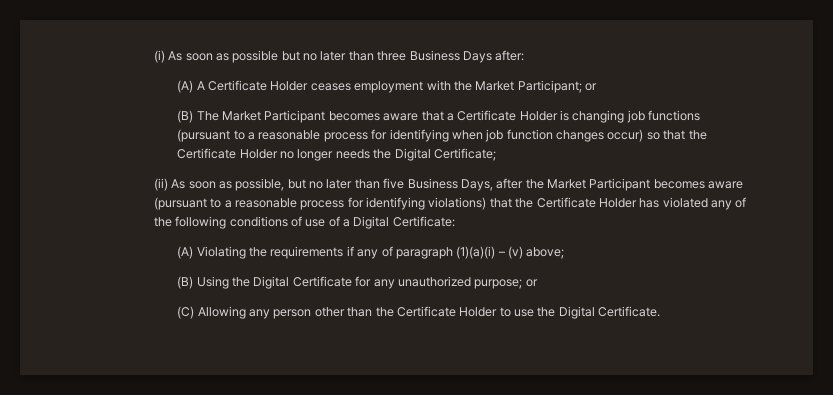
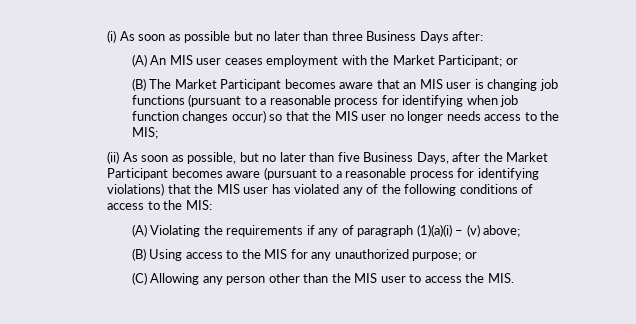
[196,80,309,91] A Certificate Holder -> [150,55,222,65] An MIS user
[446,110,558,121] a Certificate Holder -> [403,79,472,89] an MIS user
[177,148,278,159] Certificate Holder -> [334,111,387,121] MIS user
[373,148,496,161] the Digital Certificate; -> [484,111,560,121] [131,127,158,139] access to the MIS;
[536,197,637,208] Certificate Holder -> [216,184,269,194] MIS user
[305,216,455,229] use of a Digital Certificate: -> [107,200,212,210] access to the MIS:
[232,276,352,289] the Digital Certificate -> [185,249,288,259] access to the MIS
[396,306,661,319] Certificate Holder to use the Digital Certificate. -> [354,273,514,283] MIS user to access the MIS.

